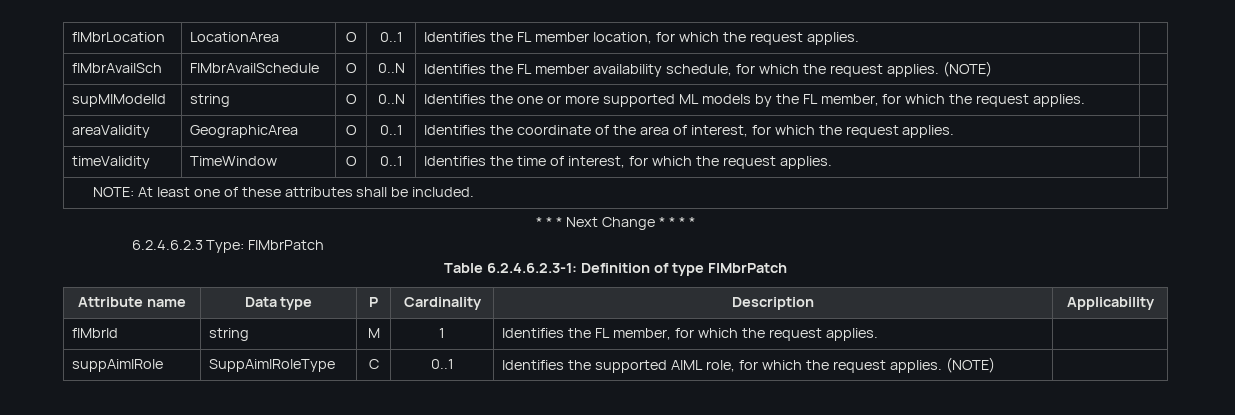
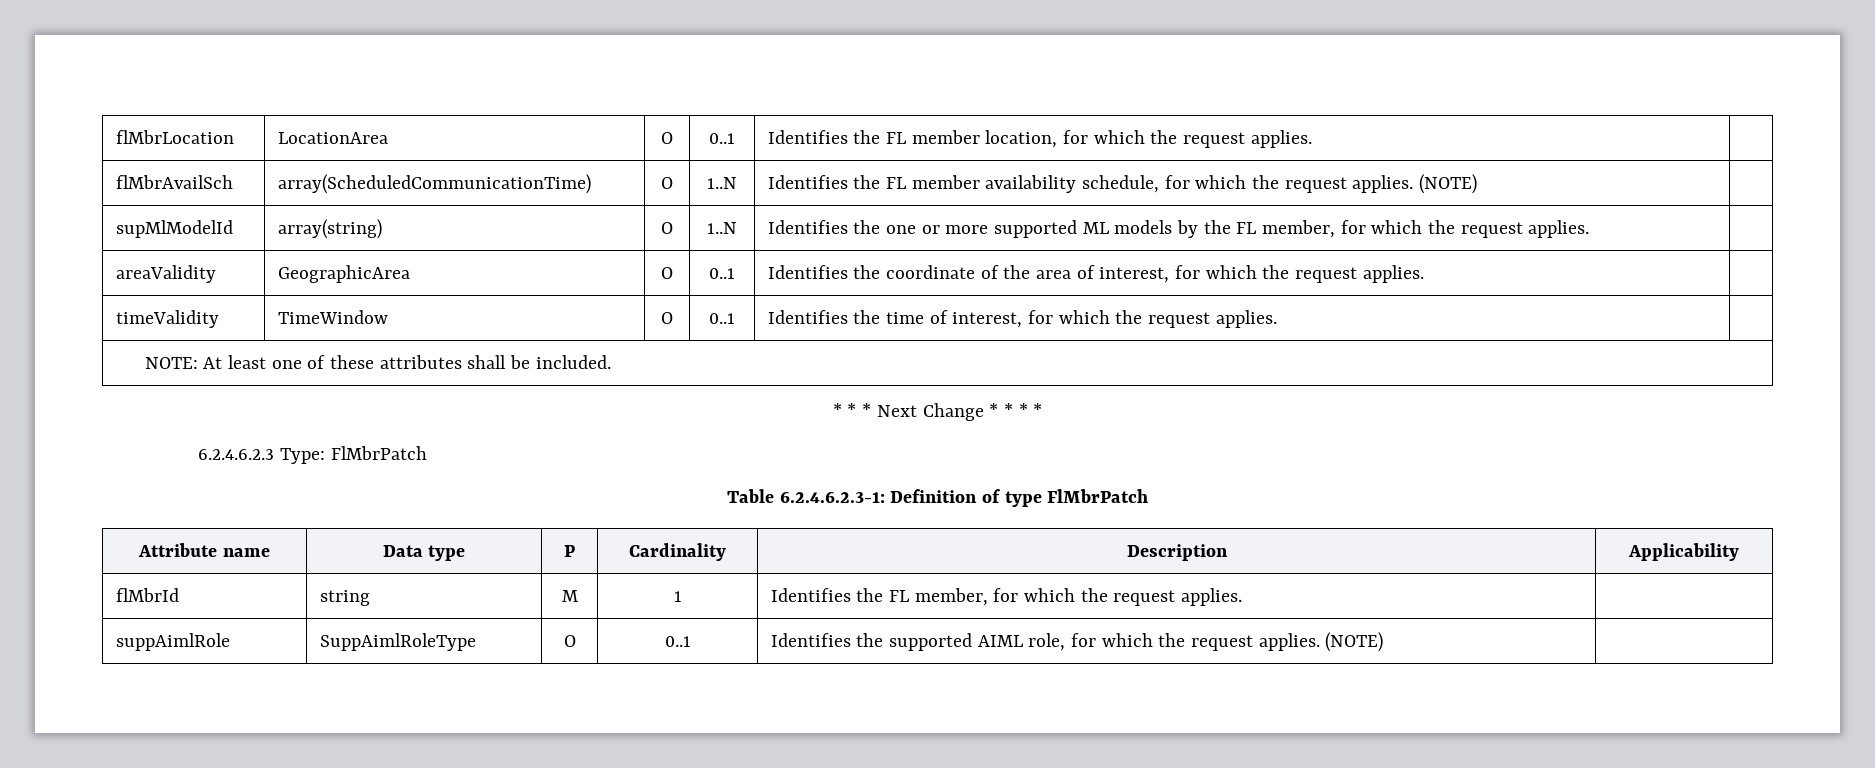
[190,63,320,73] [346,63,357,73] [377,63,405,73] FlMbrAvailSchedule | O | 0..N -> [277,174,591,194] [661,177,673,189] [707,177,737,189] array(ScheduledCommunicationTime) | O | 1..N
[190,94,231,107] [346,94,357,104] [377,94,405,104] string | O | 0..N -> [277,219,382,239] [661,222,673,234] [707,222,737,234] array(string) | O | 1..N
[368,359,379,369] C -> [563,635,576,647] O

